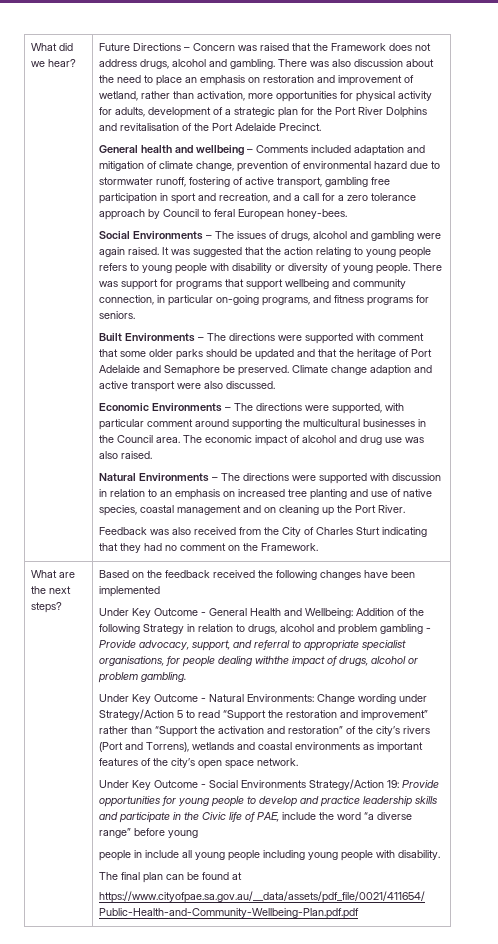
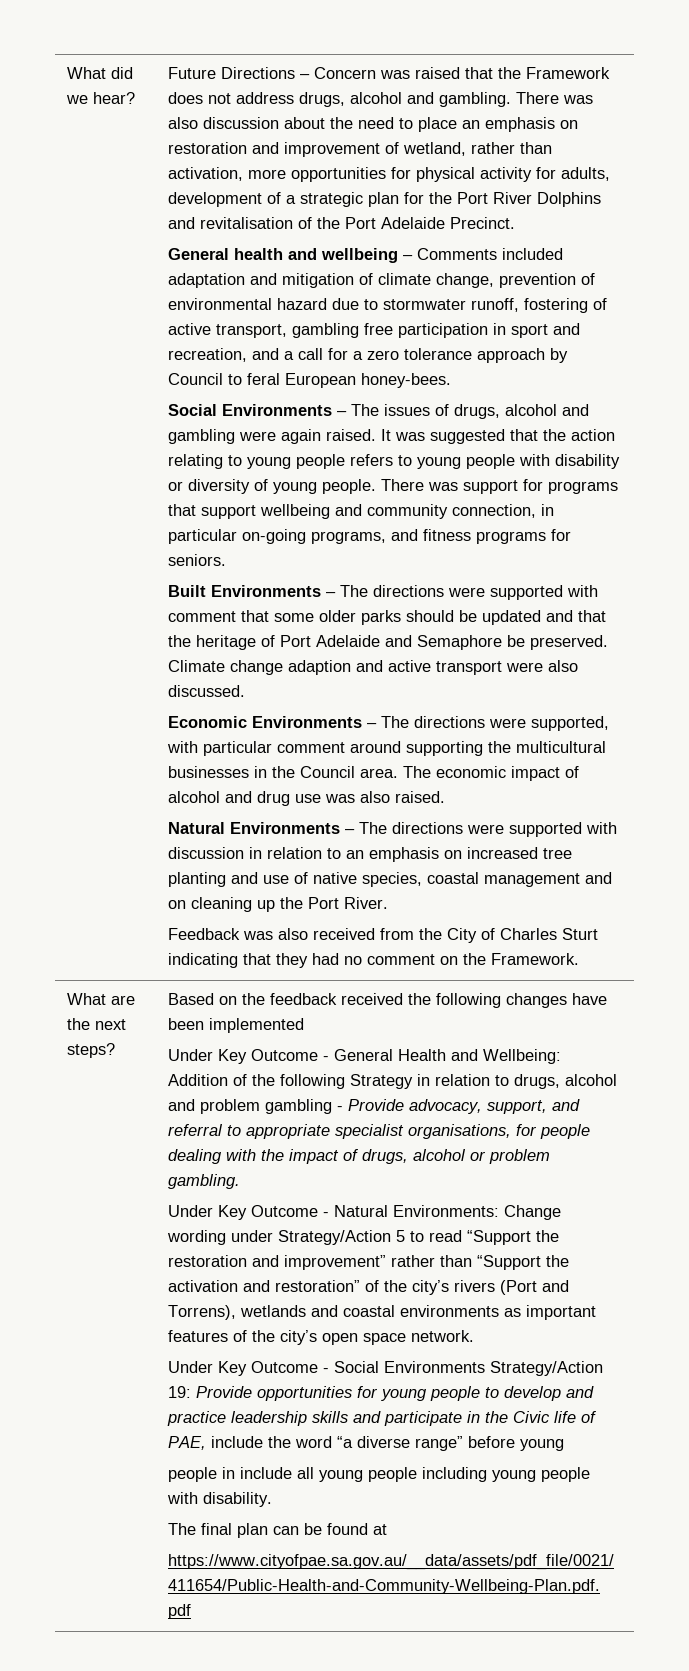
[255,656,290,664] withthe -> [226,1149,285,1161] with the

